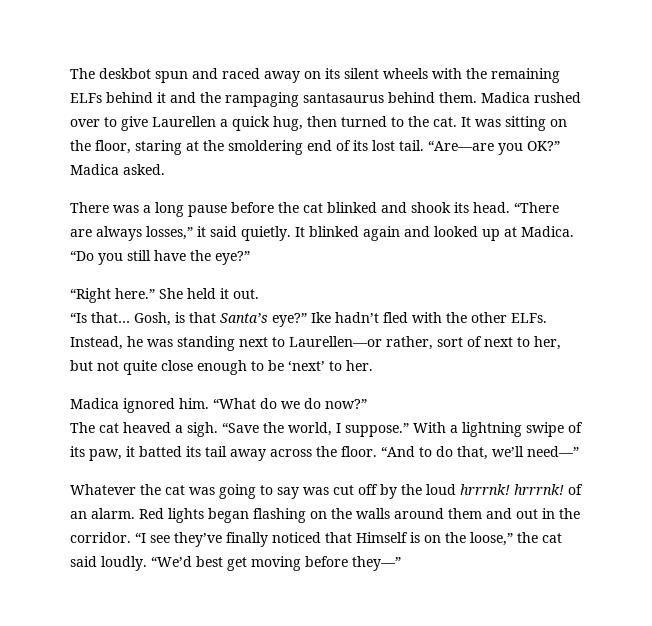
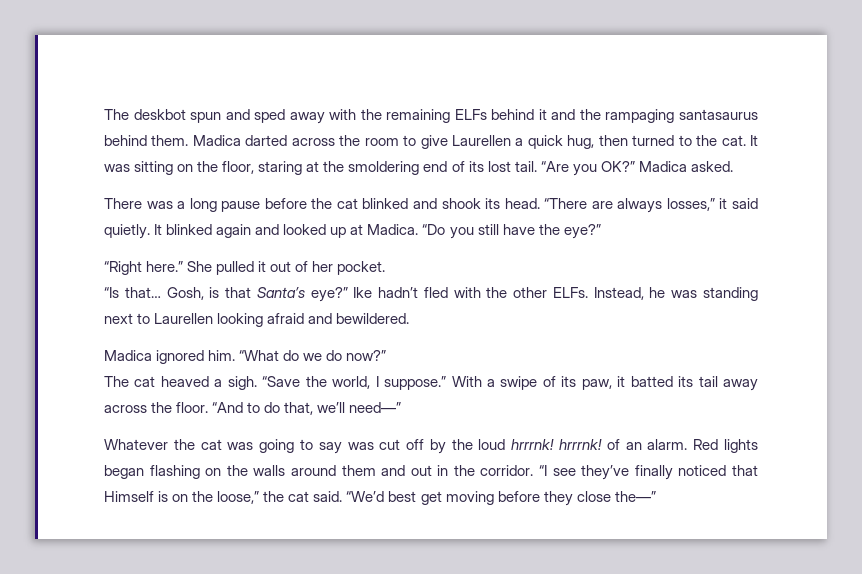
[222,68,428,83] raced away on its silent wheels -> [254,109,325,124] sped away
[534,92,581,103] [70,119,100,127] rushed over -> [245,135,399,146] darted across the room
[428,140,494,151] “Are—are -> [540,161,569,172] “Are
[187,288,259,299] held it out. -> [216,261,386,275] pulled it out of her pocket.
[289,336,561,350] [70,360,373,375] Laurellen—or rather, sort of next to her, but not quite close enough to be ‘next’ to her. -> [154,313,410,327] Laurellen looking afraid and bewildered.
[462,422,522,437] lightning -> (495, 383) none
[70,556,147,571] said loudly. -> [313,491,343,502] said.
[352,556,401,571] they—” -> [543,491,656,506] they close the—”

